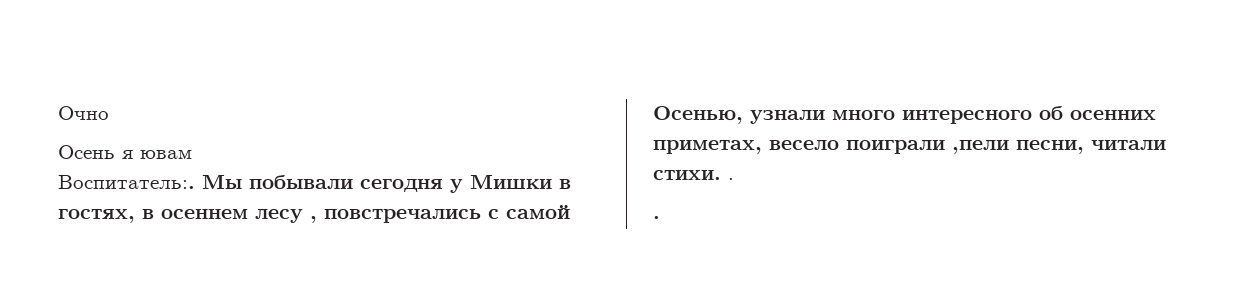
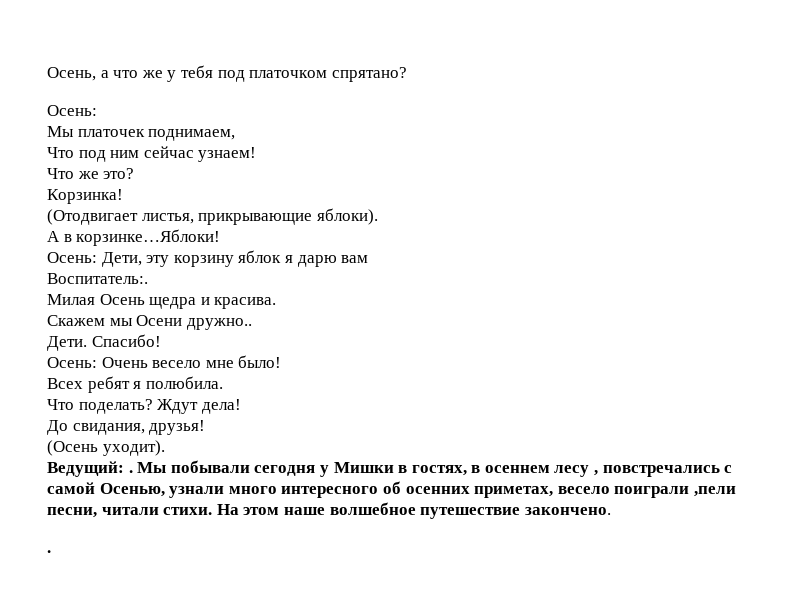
[58,106,109,120] [58,145,192,159] [58,175,195,189] Очно // Осень я ювам // Воспитатель:. -> [47,65,407,82] [47,105,97,116] [47,126,236,141] [47,146,257,162] [47,168,135,179] [47,189,123,204] [47,208,378,225] [47,229,221,246] [47,250,369,267] [47,273,148,284] [47,294,277,309] [47,315,252,330] [47,334,161,351] [47,355,282,368] [47,376,223,393] [47,399,241,414] [47,420,206,435] [47,440,165,456] [47,461,133,477] Осень, а что же у тебя под платочком спрятано? // Осень: // Мы платочек поднимаем, // Что под ним сейчас узнаем! // Что же это? // Корзинка! // (Отодвигает листья, прикрывающие яблоки). // А в корзинке…Яблоки! // Осень: Дети, эту корзину яблок я дарю вам // Воспитатель:. // Милая Осень щедра и красива. // Скажем мы Осени дружно.. // Дети. Спасибо! // Осень: Очень весело мне было! // Всех ребят я полюбила. // Что поделать? Ждут дела! // До свидания, друзья! // (Осень уходит). // Ведущий: .
[728,178,734,180] . -> [216,502,611,519] На этом наше волшебное путешествие закончено.

